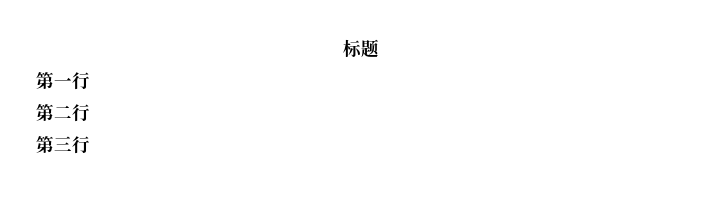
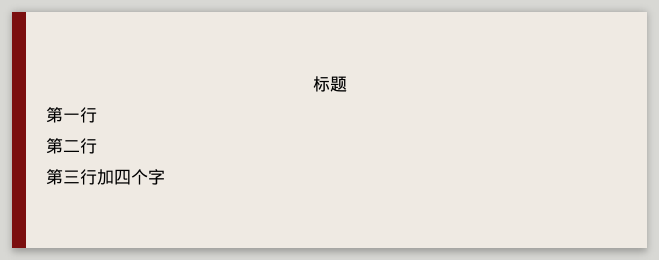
(90, 145) none -> [97,169,165,185] 加四个字

